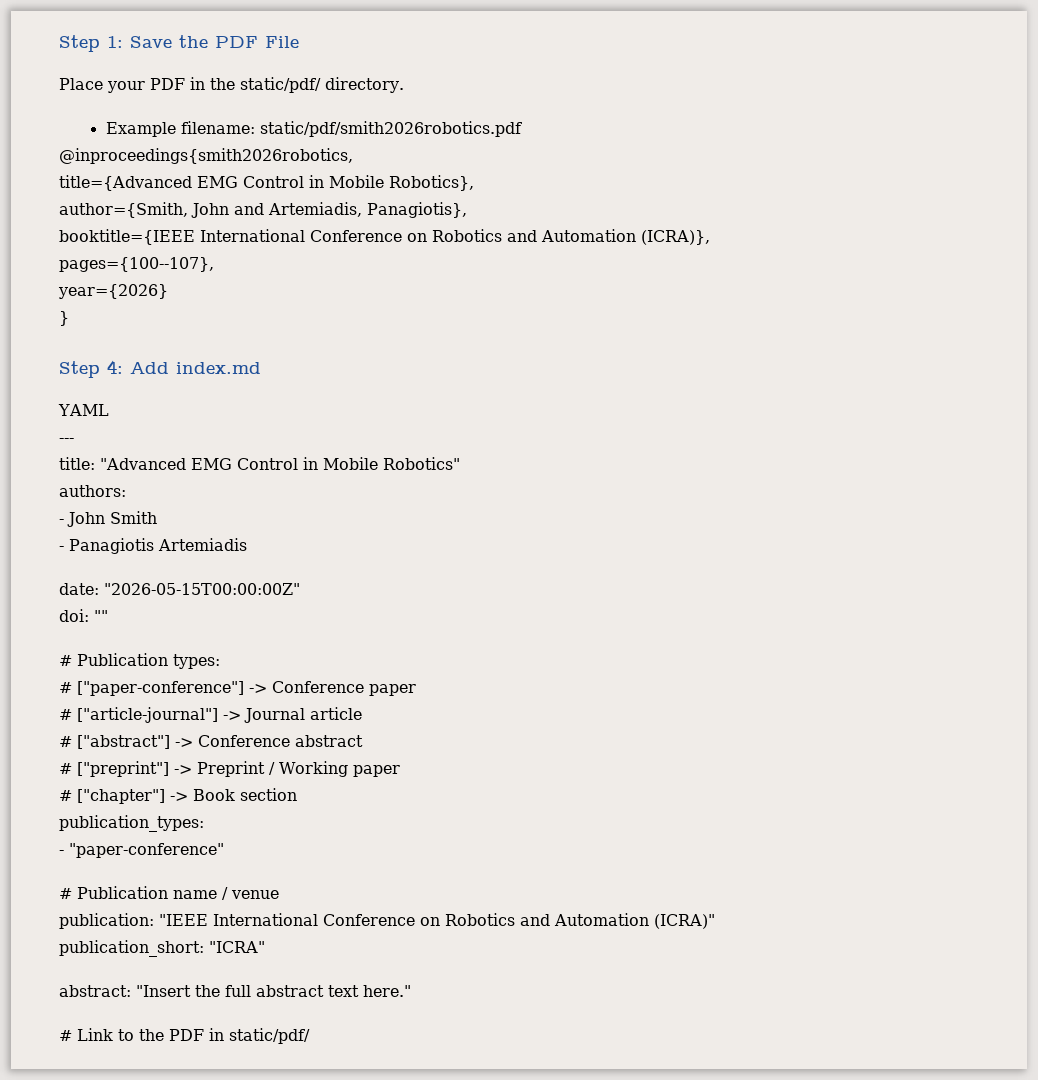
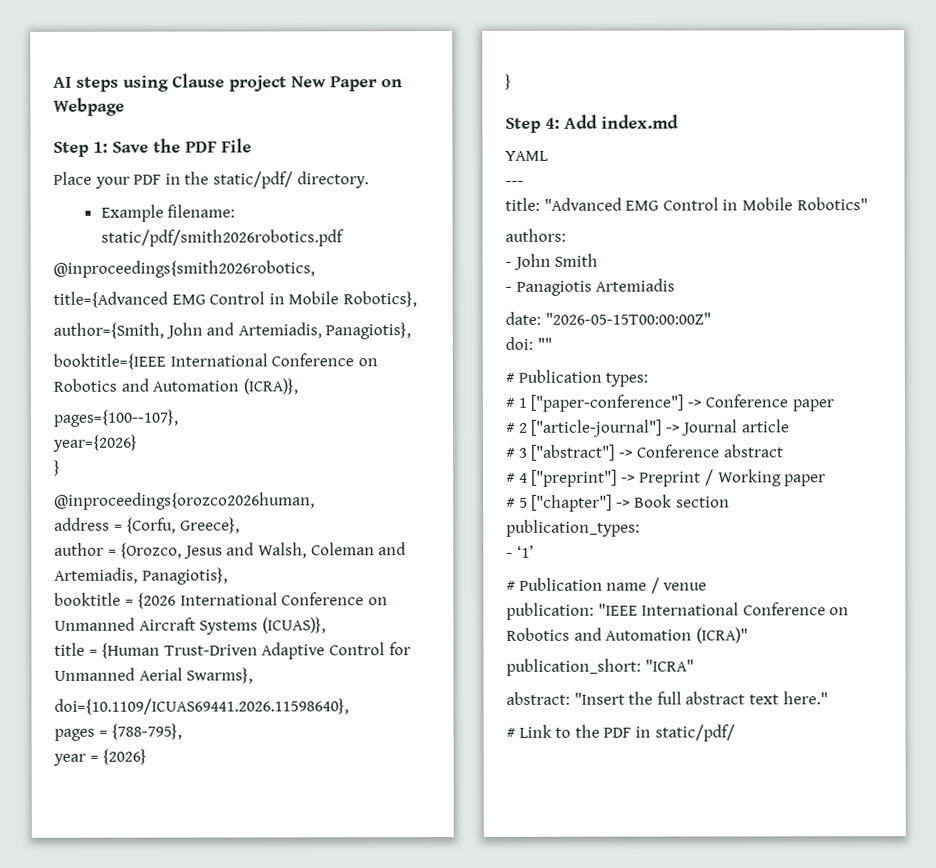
(59, 43) none -> [53,73,403,92] [53,97,125,116] AI steps using Clause project New Paper on Webpage //
(69, 318) none -> [54,492,315,510] [54,517,240,534] [54,542,407,559] [54,567,228,585] [54,592,388,609] [54,617,326,635] [54,642,411,660] [54,667,254,684] [54,698,349,715] [54,723,183,741] [53,748,148,766] [505,73,512,90] // @inproceedings{orozco2026human, // address = {Corfu, Greece}, // author = {Orozco, Jesus and Walsh, Coleman and Artemiadis, Panagiotis}, // booktitle = {2026 International Conference on Unmanned Aircraft Systems (ICUAS)}, // title = {Human Trust-Driven Adaptive Control for Unmanned Aerial Swarms}, // doi={10.1109/ICUAS69441.2026.11598640}, // pages = {788-795}, // year = {2026} // }
(72, 687) none -> [517,397,527,408] 1
(72, 714) none -> [517,422,527,433] 2
(72, 741) none -> [518,447,528,458] 3
(72, 768) none -> [518,472,528,483] 4
(72, 795) none -> [518,497,528,508] 5
[69,843,224,858] "paper-conference" -> [516,544,534,558] ‘1’

